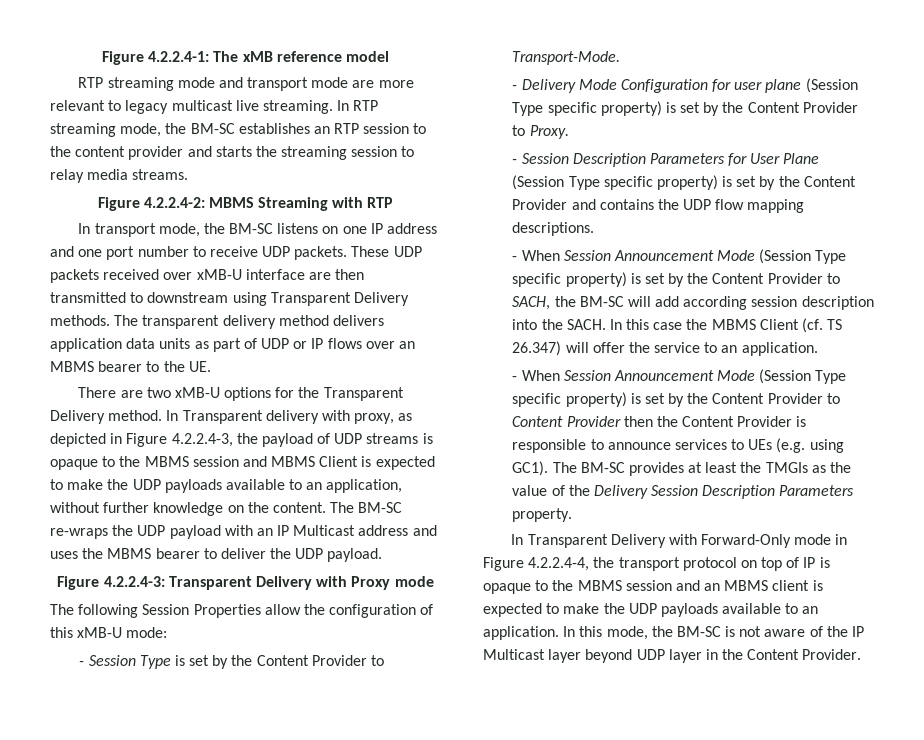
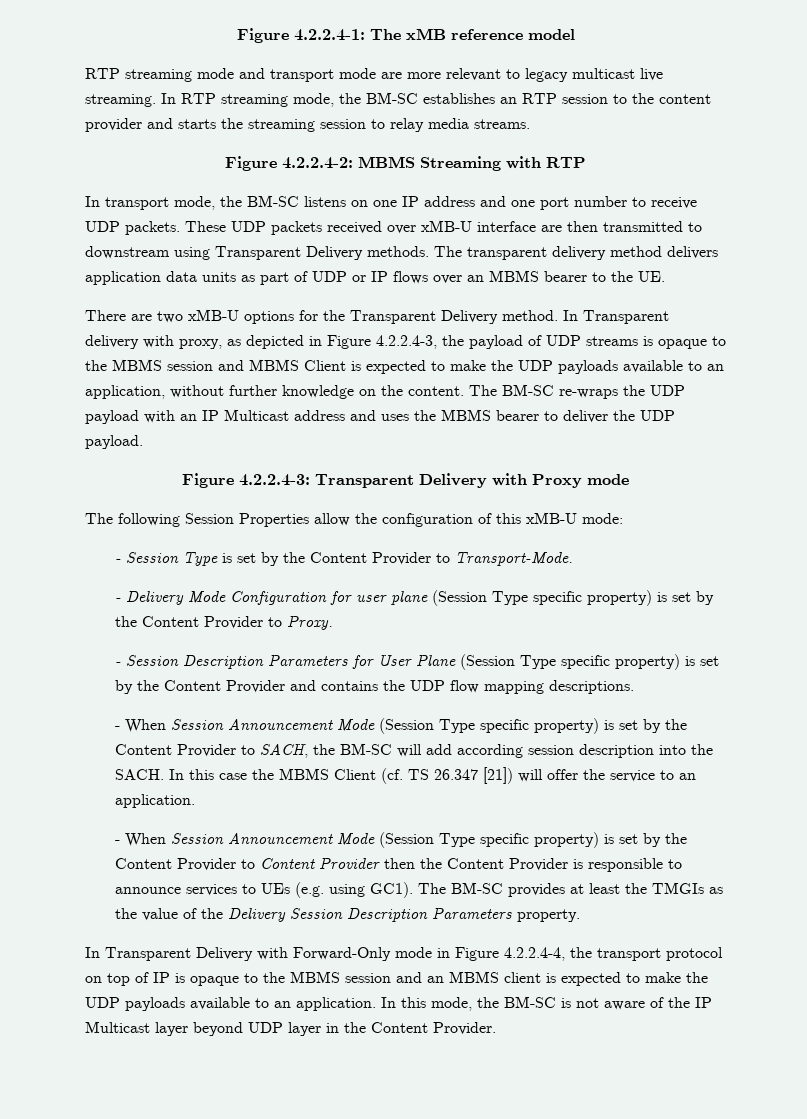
[512,341,562,356] 26.347) -> [433,767,513,784] 26.347 [21])

